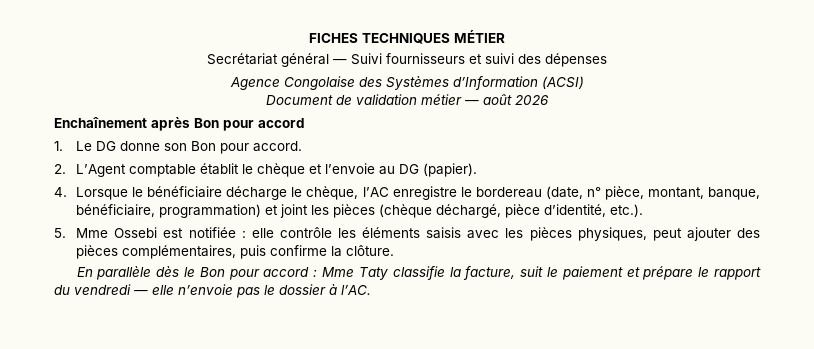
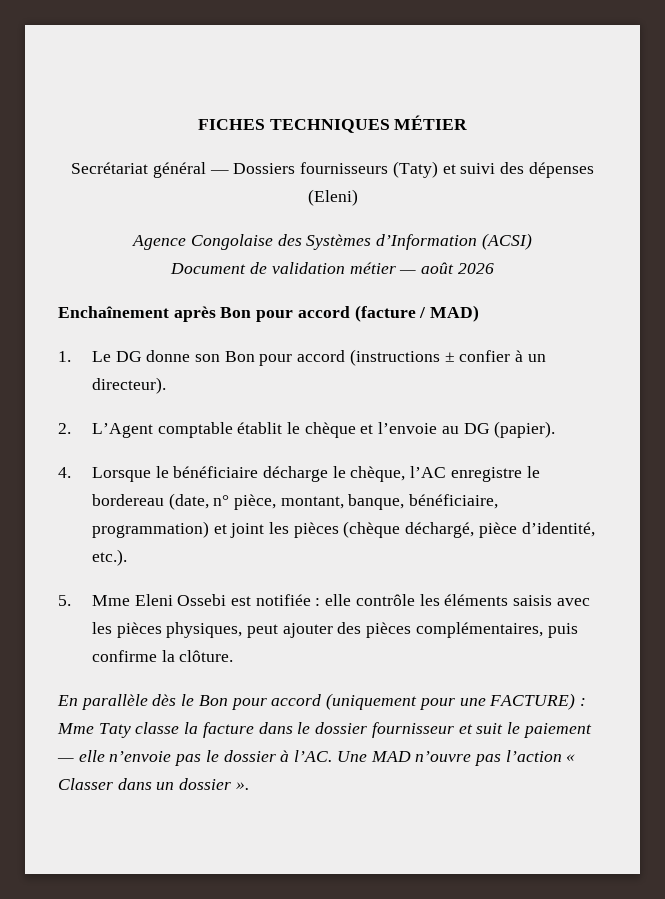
[351,53,465,65] Suivi fournisseurs -> [233,161,438,178] Dossiers fournisseurs (Taty)
(607, 60) none -> [307,189,358,206] (Eleni)
(305, 123) none -> [354,305,480,322] (facture / MAD)
[253,141,303,152] accord. -> [297,349,546,366] [91,377,166,394] accord (instructions ± confier à un directeur).
(109, 233) none -> [134,594,173,606] Eleni
[313,266,761,280] [54,284,131,295] : Mme Taty classifie la facture, suit le paiement et prépare le rapport du vendredi -> [326,693,586,710] [57,722,592,738] (uniquement pour une FACTURE) : Mme Taty classe la facture dans le dossier fournisseur et suit le paiement
(371, 290) none -> [336,750,576,766] [58,778,249,790] Une MAD n’ouvre pas l’action « Classer dans un dossier ».

